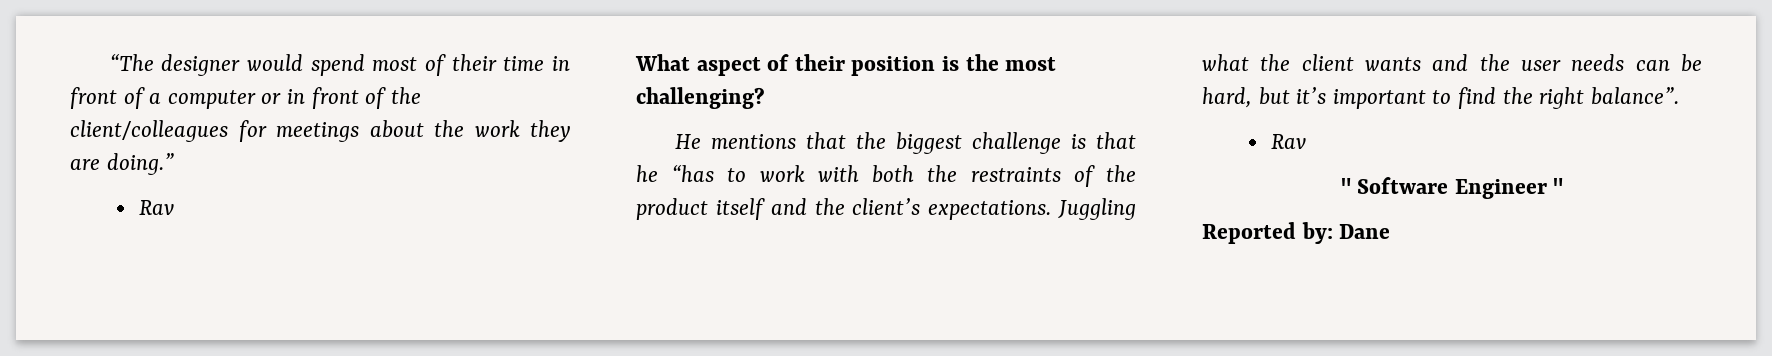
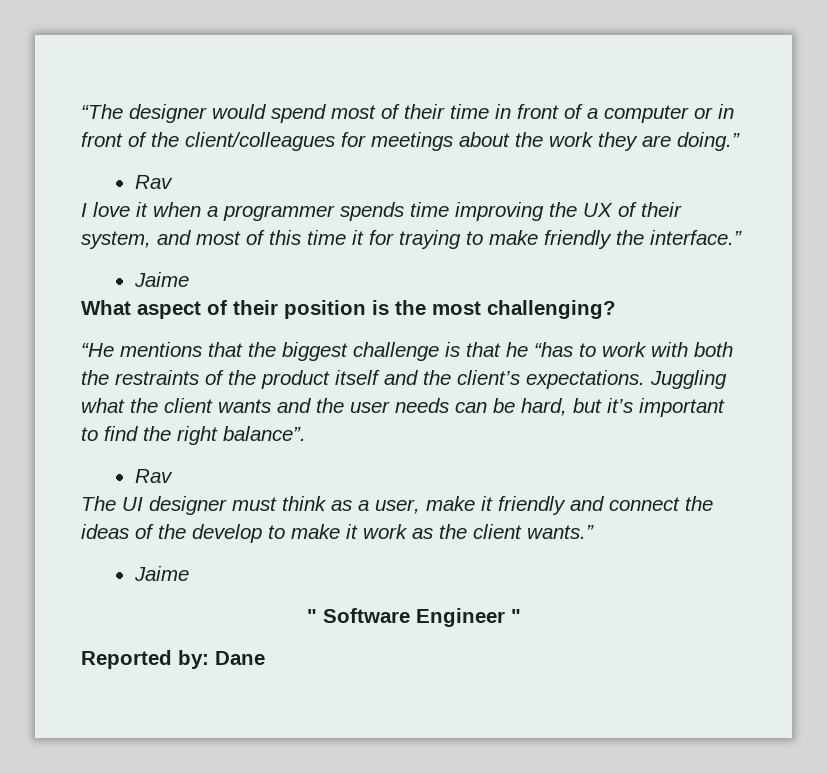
(174, 207) none -> [81,202,682,221] [81,230,742,249] [133,272,189,287] // I love it when a programmer spends time improving the UX of their system, and most of this time it for traying to make friendly the interface.” // Jaime
[674,134,701,149] He -> [81,343,114,357] “He
(1306, 141) none -> [81,496,713,515] [81,524,594,543] [133,566,189,581] // The UI designer must think as a user, make it friendly and connect the ideas of the develop to make it work as the client wants.” // Jaime

